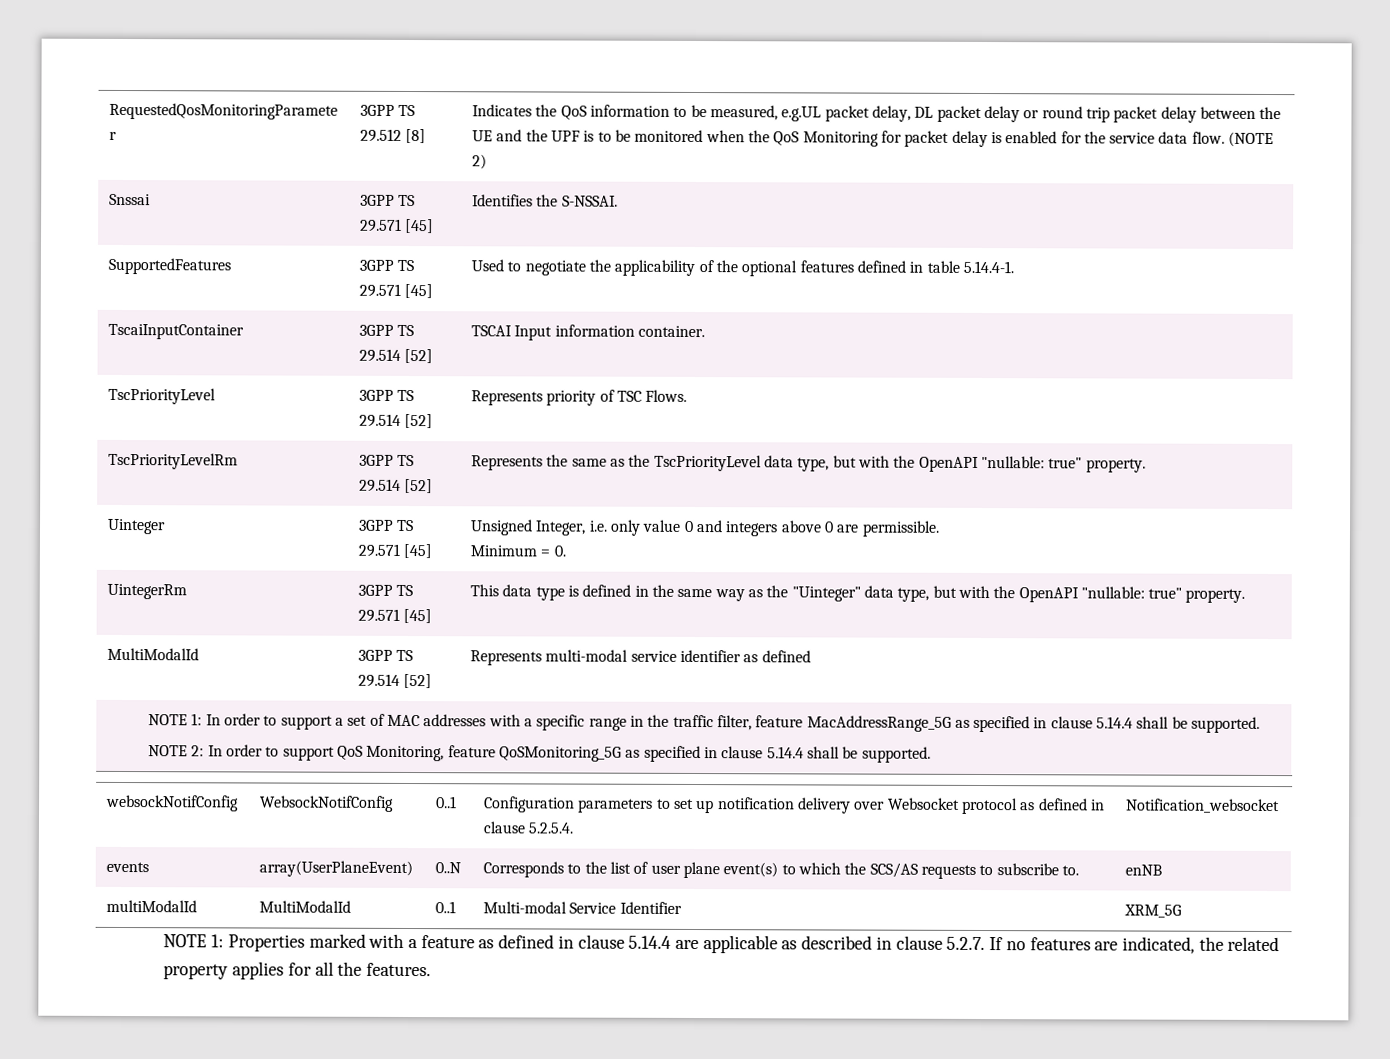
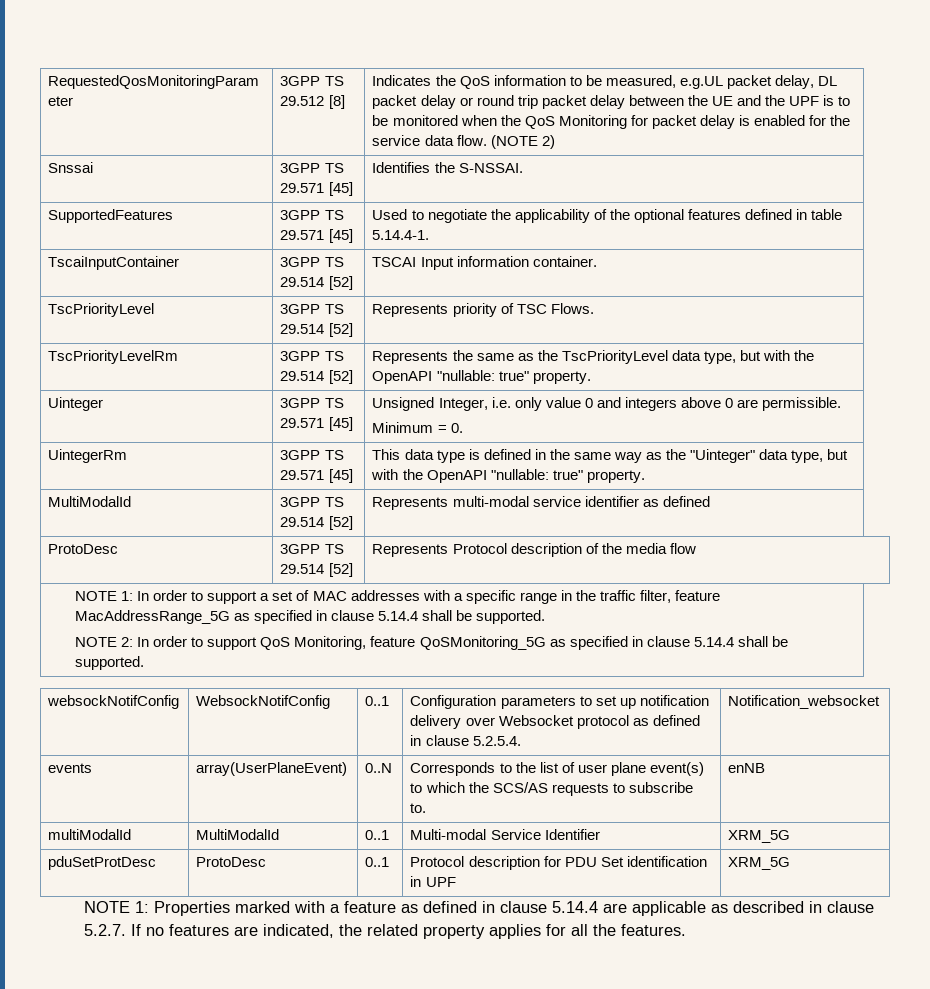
(811, 656) none -> [48,544,119,554] [280,544,344,554] [280,563,353,577] [372,543,696,557] // ProtoDesc | 3GPP TS 29.514 [52] | Represents Protocol description of the media flow
(1183, 911) none -> [48,856,157,870] [196,857,267,867] [365,857,390,867] [410,856,707,870] [410,876,456,887] [728,857,791,870] // pduSetProtDesc | ProtoDesc | 0..1 | Protocol description for PDU Set identification in UPF | XRM_5G

